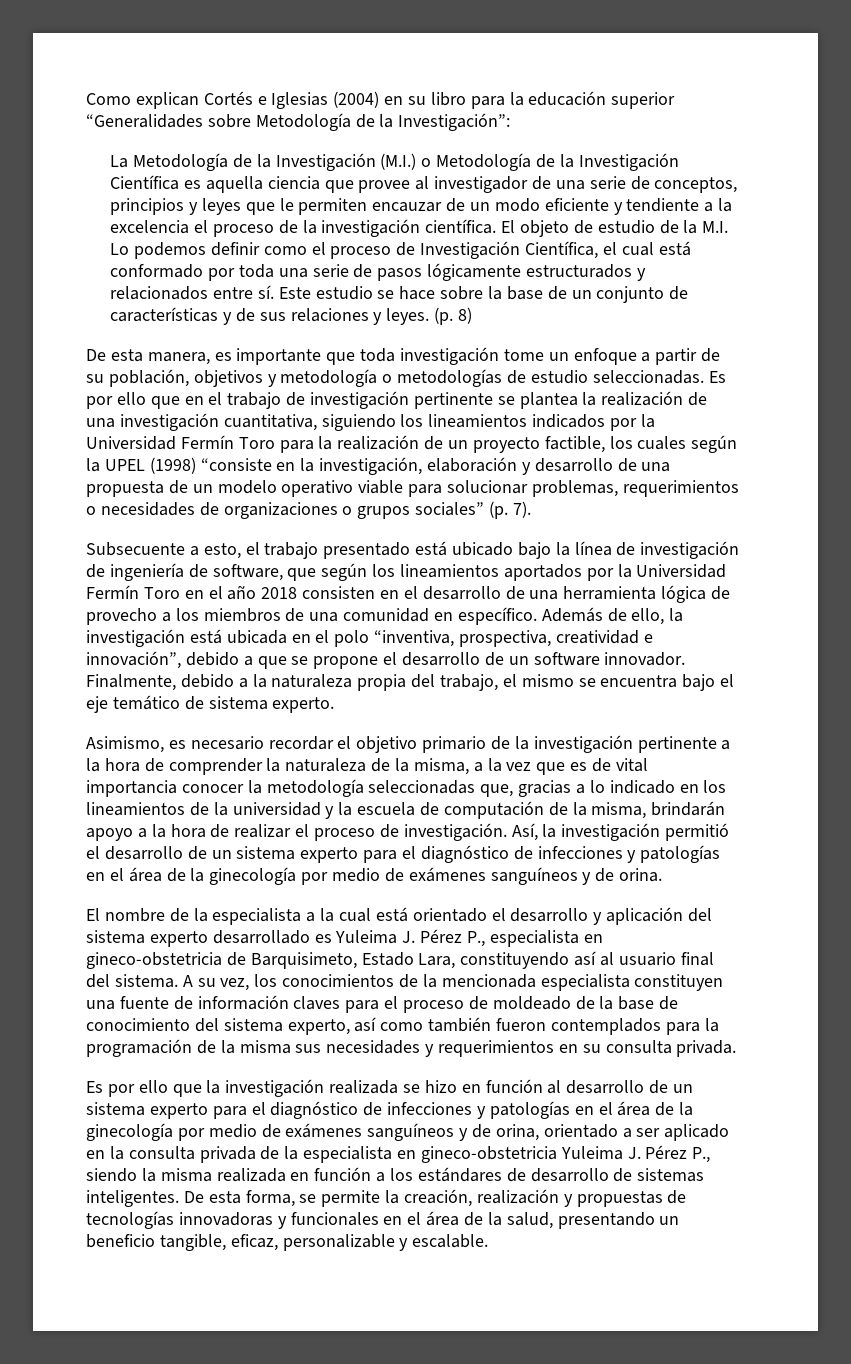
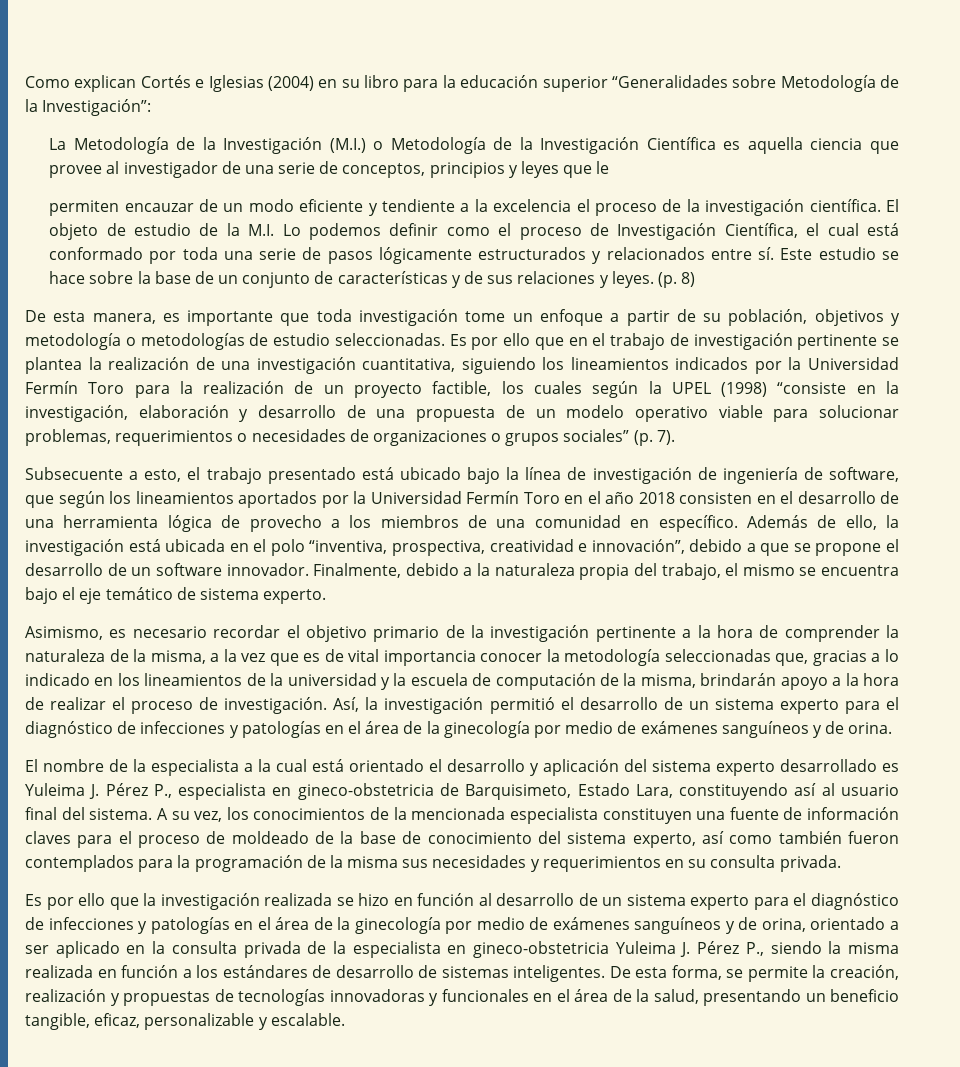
(294, 204) none -> (610, 167) //

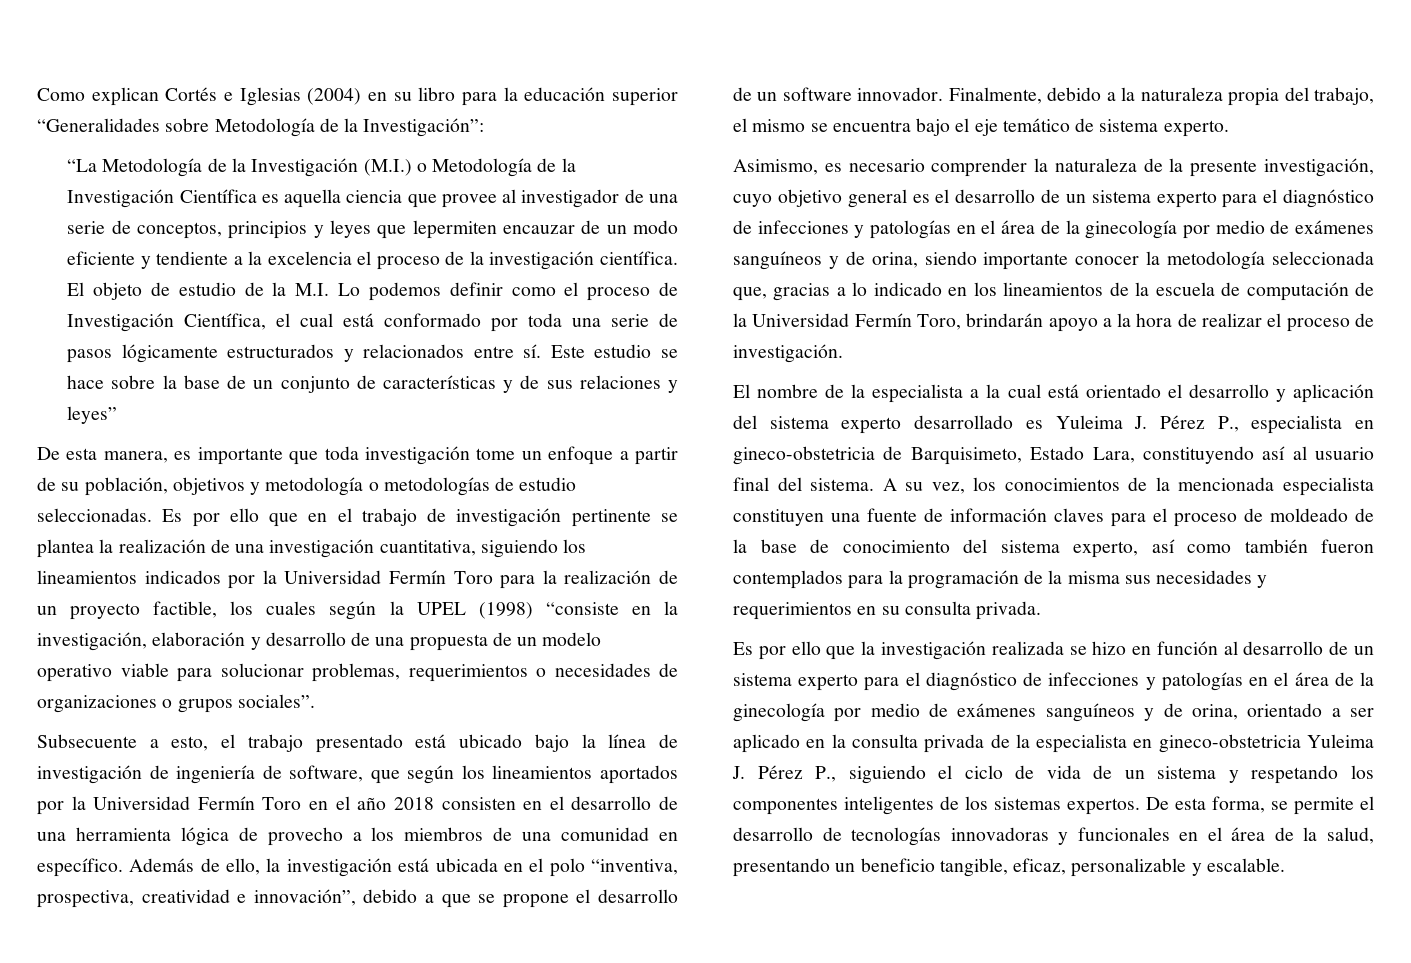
[49,138,67,150] La -> [67,159,98,172] “La
[596,161,610,174] [49,200,120,216] le // permiten -> [412,220,497,239] lepermiten
[611,271,696,288] leyes. (p. 8) -> [67,406,118,424] leyes”
[563,429,675,446] sociales” (p. 7). -> [237,694,315,708] sociales”.
[213,625,779,642] recordar el objetivo primario de la investigación pertinente a la hora de -> (925, 165) none
[150,649,899,666] [25,673,900,690] [25,697,555,714] misma, a la vez que es de vital importancia conocer la metodología seleccionadas que, gracias a lo indicado en los lineamientos de la universidad y la escuela de computación de la misma, brindarán apoyo a la hora de realizar el proceso de investigación. Así, la investigación permitió -> [1190,158,1374,177] [733,189,930,208] presente investigación, cuyo objetivo general es
[848,722,893,734] orina. -> [871,251,1374,270] [733,282,1374,301] [733,313,1374,332] [733,344,843,363] orina, siendo importante conocer la metodología seleccionada que, gracias a lo indicado en los lineamientos de la escuela de computación de la Universidad Fermín Toro, brindarán apoyo a la hora de realizar el proceso de investigación.
[770,941,900,954] [25,965,606,982] siendo la misma realizada en función a los estándares de desarrollo de sistemas inteligentes. -> [848,765,1374,784] [733,796,1140,815] siguiendo el ciclo de vida de un sistema y respetando los componentes inteligentes de los sistemas expertos.
[812,965,899,980] [25,989,210,1006] la creación, realización y propuestas -> [1360,796,1374,810] [733,827,813,841] el desarrollo

